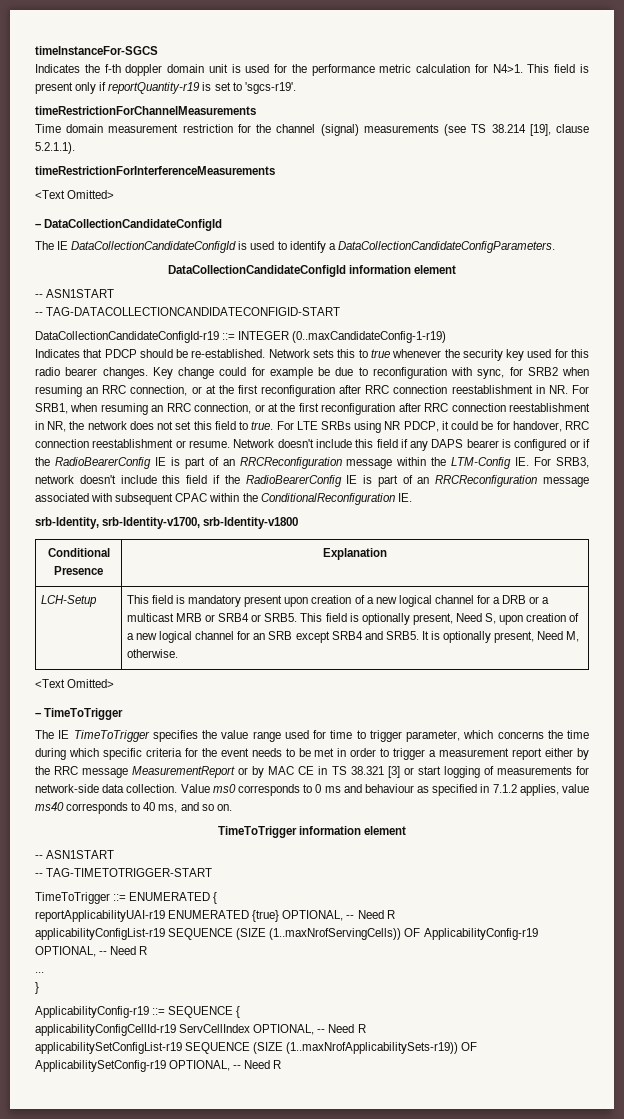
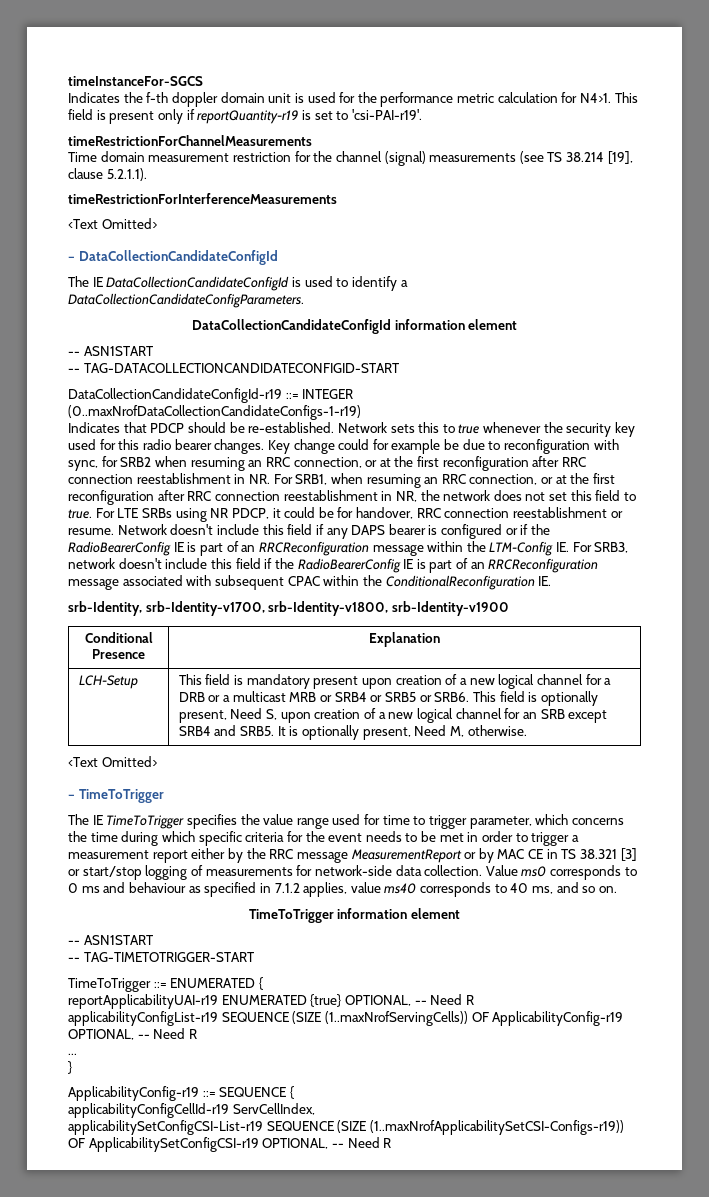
[244,82,296,94] 'sgcs-r19'. -> [351,109,422,120] 'csi-PAI-r19'.
[292,331,447,343] (0..maxCandidateConfig-1-r19) -> [68,405,361,420] (0..maxNrofDataCollectionCandidateConfigs-1-r19)
[203,517,299,529] srb-Identity-v1800 -> [268,601,509,616] srb-Identity-v1800, srb-Identity-v1900
[264,613,298,622] SRB5. -> [384,692,470,702] SRB5 or SRB6.
[417,766,441,775] start -> [82,866,142,880] start/stop
[179,1024,366,1035] [35,1042,478,1054] [35,1060,166,1072] ServCellIndex OPTIONAL, -- Need R // applicabilitySetConfigList-r19 SEQUENCE (SIZE (1..maxNrofApplicabilitySets-r19)) OF ApplicabilitySetConfig-r19 -> [232,1103,315,1115] [68,1120,624,1135] [68,1137,259,1152] ServCellIndex, // applicabilitySetConfigCSI-List-r19 SEQUENCE (SIZE (1..maxNrofApplicabilitySetCSI-Configs-r19)) OF ApplicabilitySetConfigCSI-r19

